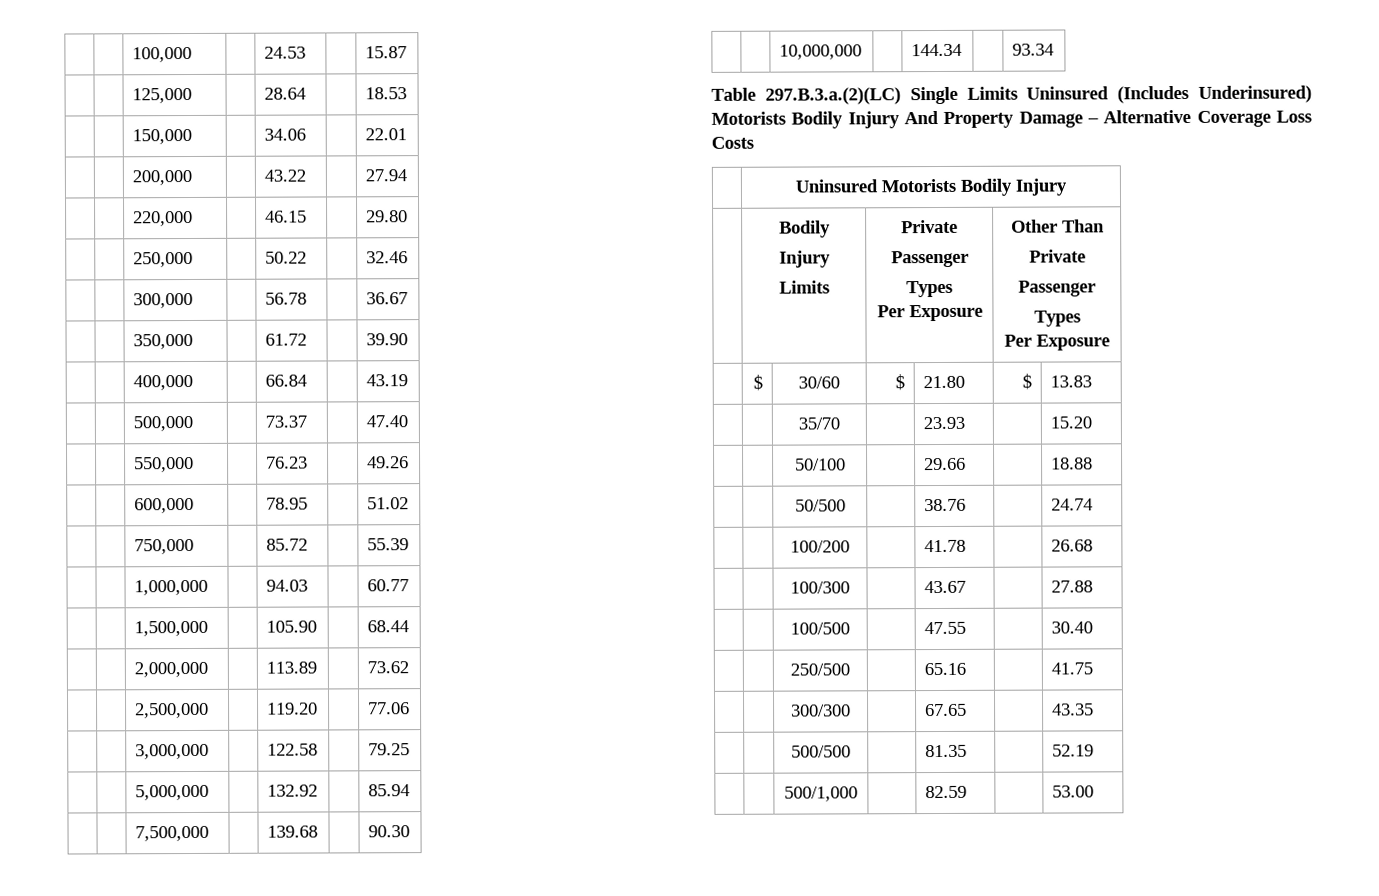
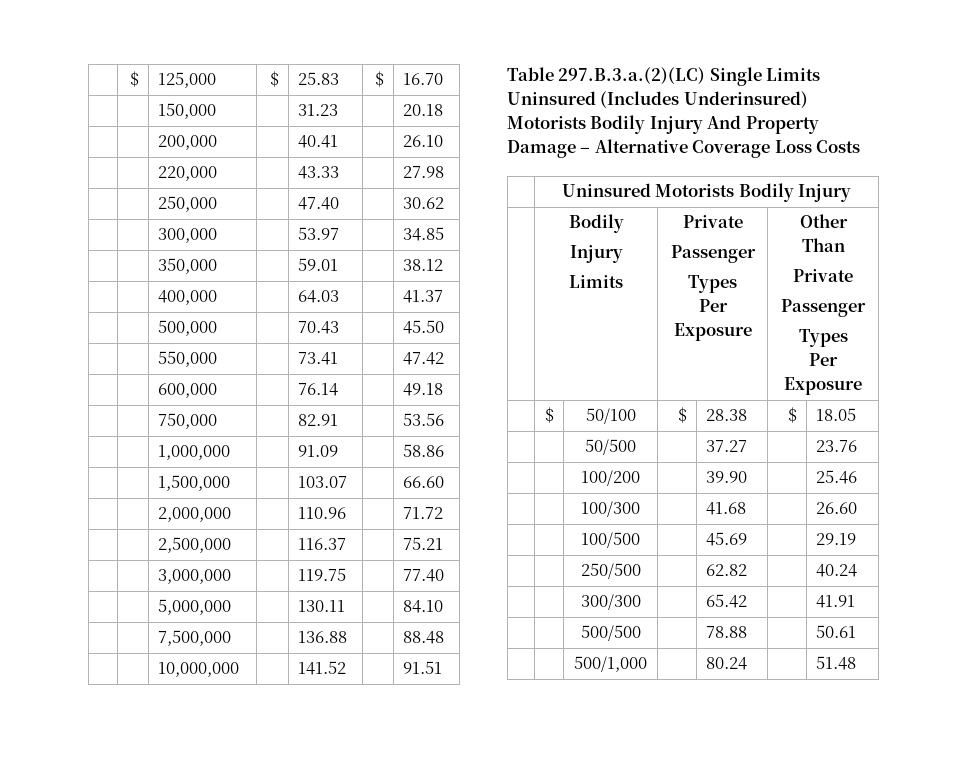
[132,46,193,63] [264,46,307,59] [365,46,408,59] [132,87,193,104] [264,87,307,100] [365,87,408,100] | | 100,000 | | 24.53 | | 15.87 // | | 125,000 | | 28.64 | | 18.53 -> [130,71,140,87] [157,72,216,88] [270,71,280,87] [297,72,339,85] [375,71,385,87] [402,73,443,85] | $ | 125,000 | $ | 25.83 | $ | 16.70
[264,128,307,141] [365,128,408,141] 34.06 | | 22.01 -> [297,104,338,116] [402,104,443,116] 31.23 | | 20.18
[264,169,307,182] [365,169,408,182] 43.22 | | 27.94 -> [297,135,338,148] [402,135,443,147] 40.41 | | 26.10
[265,210,308,223] [366,210,409,223] 46.15 | | 29.80 -> [297,166,339,179] [402,166,444,178] 43.33 | | 27.98
[265,251,308,264] [366,251,409,264] 50.22 | | 32.46 -> [297,197,339,210] [402,197,444,209] 47.40 | | 30.62
[265,292,308,305] [366,292,409,305] 56.78 | | 36.67 -> [297,227,339,240] [402,227,444,241] 53.97 | | 34.85
[265,333,308,346] [366,333,409,346] 61.72 | | 39.90 -> [297,258,338,271] [402,259,443,271] 59.01 | | 38.12
[265,374,308,387] [366,374,409,387] 66.84 | | 43.19 -> [297,290,339,303] [402,290,443,303] 64.03 | | 41.37
[265,415,308,428] [366,415,409,428] 73.37 | | 47.40 -> [297,321,339,334] [402,320,444,334] 70.43 | | 45.50
[266,456,309,469] [367,456,410,469] 76.23 | | 49.26 -> [297,352,338,365] [402,352,444,365] 73.41 | | 47.42
[266,497,309,510] [367,497,410,510] 78.95 | | 51.02 -> [297,383,338,396] [402,383,443,396] 76.14 | | 49.18
[266,538,309,551] [367,538,410,551] 85.72 | | 55.39 -> [297,414,338,426] [402,413,444,426] 82.91 | | 53.56
[266,579,309,592] [367,579,410,592] 94.03 | | 60.77 -> [297,445,338,457] [402,444,444,457] 91.09 | | 58.86
[266,620,318,633] [367,620,410,633] 105.90 | | 68.44 -> [297,476,347,488] [402,476,444,488] 103.07 | | 66.60
[266,661,318,674] [367,661,410,674] 113.89 | | 73.62 -> [297,507,346,519] [402,507,443,519] 110.96 | | 71.72
[267,702,319,715] [368,702,411,715] 119.20 | | 77.06 -> [297,538,346,550] [402,537,443,550] 116.37 | | 75.21
[267,743,319,756] [368,743,411,756] 122.58 | | 79.25 -> [297,568,346,581] [402,569,444,582] 119.75 | | 77.40
[267,784,319,797] [368,784,411,797] 132.92 | | 85.94 -> [297,600,345,612] [402,600,443,613] 130.11 | | 84.10
[267,825,319,838] [368,825,411,838] 139.68 | | 90.30 -> [297,631,347,643] [402,631,444,644] 136.88 | | 88.48
[911,43,963,57] [1012,43,1055,56] 144.34 | | 93.34 -> [297,661,346,675] [402,661,442,674] 141.52 | | 91.51
[798,376,840,389] [894,374,905,391] [923,375,966,389] [1021,373,1032,390] [1050,375,1093,388] [798,417,840,430] [923,416,966,430] [1050,416,1093,429] [794,458,846,471] [924,457,967,471] [1051,457,1094,470] 30/60 | $ | 21.80 | $ | 13.83 // | | 35/70 | | 23.93 | | 15.20 // | | 50/100 | | 29.66 | | 18.88 -> [585,408,636,424] [678,407,688,423] [705,409,747,421] [788,407,798,423] [815,408,856,421] 50/100 | $ | 28.38 | $ | 18.05
[924,498,967,512] [1051,498,1094,511] 38.76 | | 24.74 -> [705,440,747,452] [815,440,857,452] 37.27 | | 23.76
[924,539,967,553] [1051,539,1094,552] 41.78 | | 26.68 -> [705,471,747,483] [815,470,857,484] 39.90 | | 25.46
[924,580,967,594] [1051,580,1094,593] 43.67 | | 27.88 -> [705,502,746,515] [815,502,857,514] 41.68 | | 26.60
[924,621,967,635] [1051,621,1094,634] 47.55 | | 30.40 -> [705,532,747,546] [815,533,856,545] 45.69 | | 29.19
[924,662,967,676] [1051,662,1094,675] 65.16 | | 41.75 -> [705,564,747,576] [815,564,857,577] 62.82 | | 40.24
[925,703,968,717] [1052,703,1095,716] 67.65 | | 43.35 -> [705,594,747,608] [815,595,855,608] 65.42 | | 41.91
[925,744,968,758] [1052,744,1095,757] 81.35 | | 52.19 -> [705,626,747,638] [815,625,856,638] 78.88 | | 50.61
[925,785,968,799] [1052,785,1095,798] 82.59 | | 53.00 -> [705,657,747,670] [815,656,856,670] 80.24 | | 51.48

